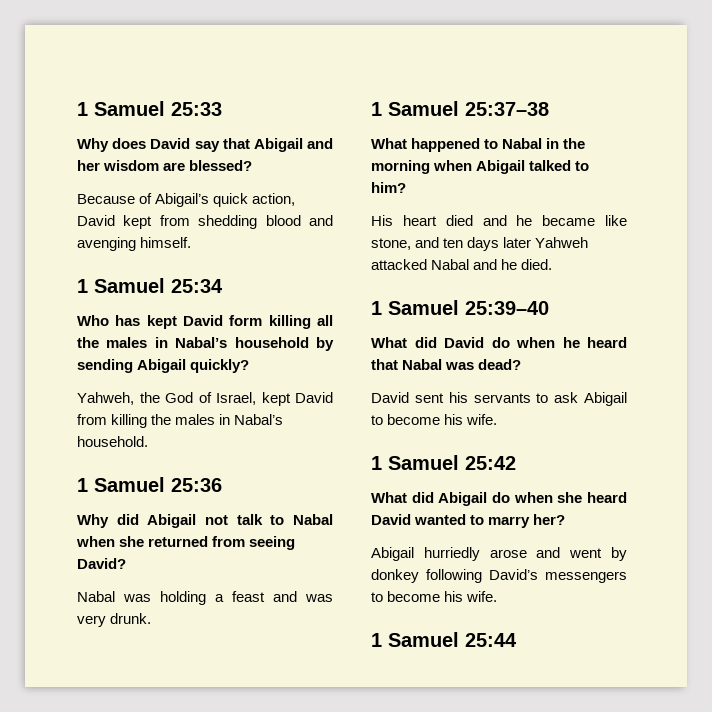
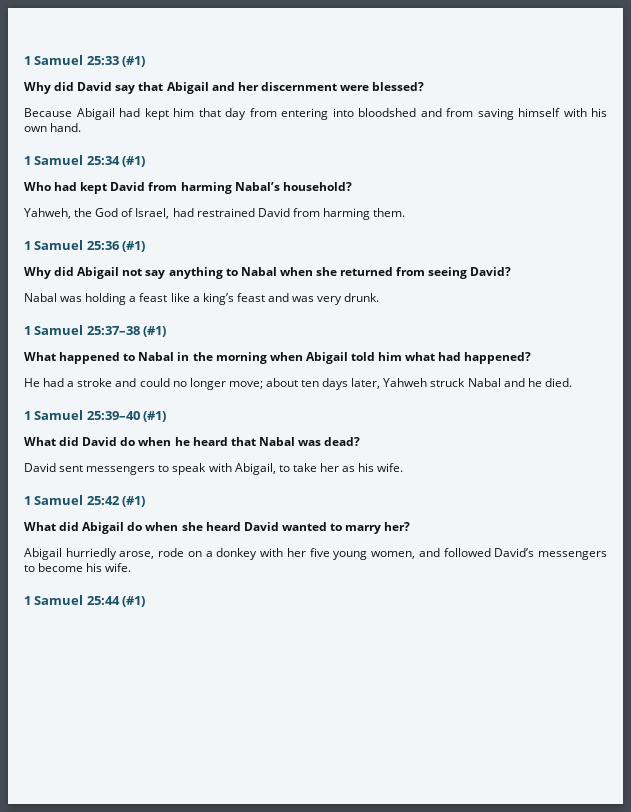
[77,138,147,152] // Why does -> [122,56,146,67] [24,82,75,94] (#1) // Why did
[103,160,186,171] wisdom are -> [260,82,369,91] discernment were
[139,193,296,207] [77,215,333,229] [77,237,192,251] of Abigail’s quick action, David kept from shedding blood and avenging himself. -> [76,108,607,120] [24,123,82,132] Abigail had kept him that day from entering into bloodshed and from saving himself with his own hand.
(223, 286) none -> [122,156,146,167] (#1)
[115,315,333,329] [77,337,334,351] [77,359,250,373] has kept David form killing all the males in Nabal’s household by sending Abigail quickly? -> [54,182,352,194] had kept David from harming Nabal’s household?
[261,392,333,406] [77,414,284,428] [77,436,148,447] kept David from killing the males in Nabal’s household. -> [172,208,406,220] had restrained David from harming them.
(222, 485) none -> [122,241,146,252] (#1)
[236,514,263,525] talk -> [145,267,223,279] say anything
(265, 596) none -> [170,293,265,305] like a king’s feast
(549, 109) none -> [143,326,167,337] (#1)
[529,160,590,171] [371,182,406,193] [371,215,627,226] [371,237,589,251] [371,259,427,270] talked to him? // His heart died and he became like stone, and ten days later Yahweh attacked -> [350,352,532,364] [24,378,466,390] told him what had happened? // He had a stroke and could no longer move; about ten days later, Yahweh struck
(549, 308) none -> [143,411,167,422] (#1)
[448,392,627,406] [371,414,441,425] his servants to ask Abigail to become -> [86,463,356,475] messengers to speak with Abigail, to take her as
(516, 463) none -> [122,496,146,507] (#1)
[489,547,627,561] [371,569,482,583] arose and went by donkey following -> [119,548,491,560] arose, rode on a donkey with her five young women, and followed
(517, 640) none -> [122,596,146,607] (#1)

